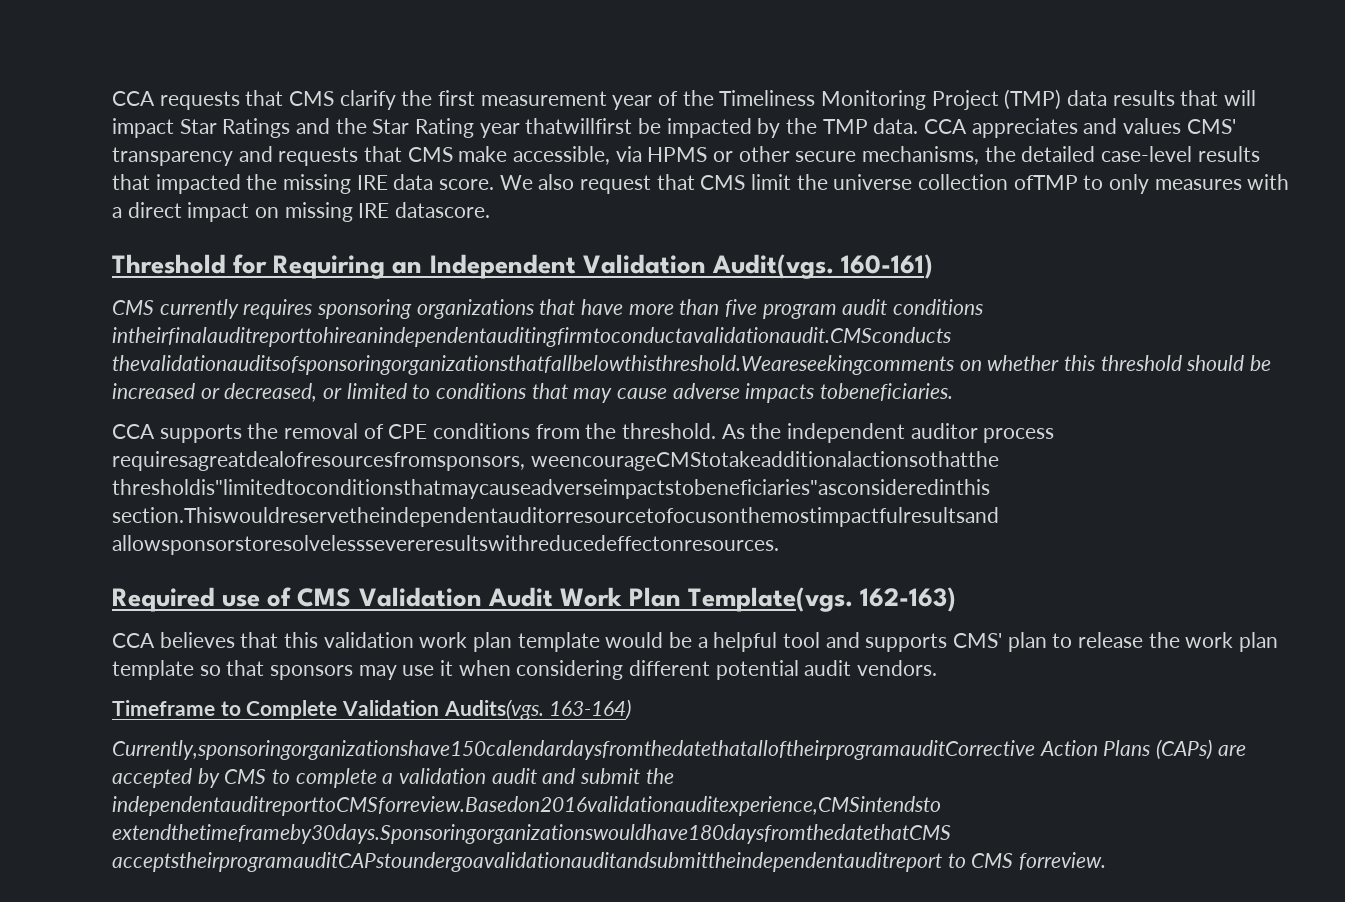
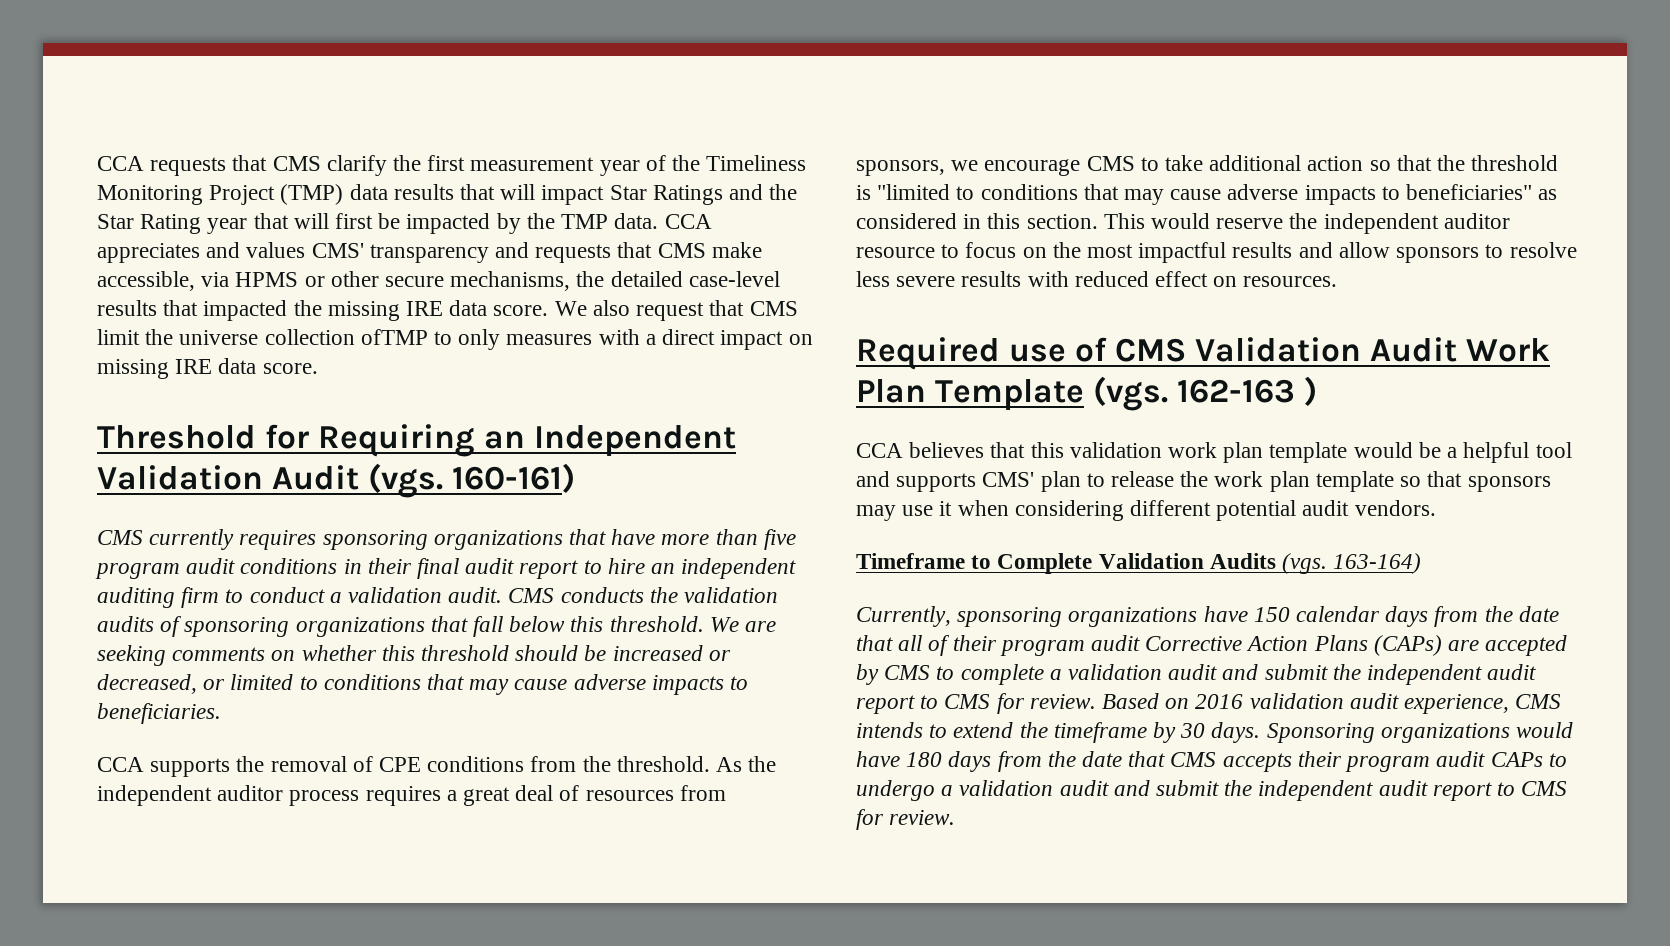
[525,118,633,134] thatwillfirst -> [253,213,374,229] that will first
[395,202,491,218] datascore. -> [218,358,318,374] data score.
[711,254,834,279] Audit(vgs. -> [272,463,444,498] Audit (vgs.
[112,327,951,347] [112,355,954,375] intheirfinalauditreporttohireanindependentauditingfirmtoconductavalidationaudit.CMSconducts thevalidationauditsofsponsoringorganizationsthatfallbelowthisthreshold.Weareseekingcomments -> [343,558,797,579] [97,587,779,608] [97,616,777,637] [97,645,266,666] in their final audit report to hire an independent auditing firm to conduct a validation audit. CMS conducts the validation audits of sponsoring organizations that fall below this threshold. We are seeking comments
[820,383,954,401] tobeneficiaries. -> [730,676,749,690] [97,703,221,724] to beneficiaries.
[112,451,999,471] [112,479,990,499] [112,507,999,527] [112,535,779,555] requiresagreatdealofresourcesfromsponsors, weencourageCMStotakeadditionalactionsothatthe thresholdis"limitedtoconditionsthatmaycauseadverseimpactstobeneficiaries"asconsideredinthis section.Thiswouldreservetheindependentauditorresourcetofocusonthemostimpactfulresultsand allowsponsorstoresolvelesssevereresultswithreducedeffectonresources. -> [365,785,726,806] [856,155,1559,176] [856,184,1558,205] [856,213,1510,234] [856,242,1577,263] [856,271,1338,287] requires a great deal of resources from sponsors, we encourage CMS to take additional action so that the threshold is "limited to conditions that may cause adverse impacts to beneficiaries" as considered in this section. This would reserve the independent auditor resource to focus on the most impactful results and allow sponsors to resolve less severe results with reduced effect on resources.
[688,587,957,612] Template(vgs. 162-163) -> [935,376,1318,411] Template (vgs. 162-163 )
[443,699,544,720] Audits(vgs. -> [1209,553,1328,574] Audits (vgs.
[112,740,1035,760] Currently,sponsoringorganizationshave150calendardaysfromthedatethatalloftheirprogramauditCorrective -> [856,606,1559,627] [856,635,1243,656] Currently, sponsoring organizations have 150 calendar days from the date that all of their program audit Corrective
[112,796,941,816] [112,824,951,844] [112,852,1107,872] independentauditreporttoCMSforreview.Basedon2016validationauditexperience,CMSintendsto extendthetimeframeby30days.Sponsoringorganizationswouldhave180daysfromthedatethatCMS acceptstheirprogramauditCAPstoundergoavalidationauditandsubmittheindependentauditreport to CMS forreview. -> [1367,664,1537,685] [856,693,1562,714] [856,722,1574,743] [856,751,1567,772] [856,780,1568,801] [856,809,956,830] independent audit report to CMS for review. Based on 2016 validation audit experience, CMS intends to extend the timeframe by 30 days. Sponsoring organizations would have 180 days from the date that CMS accepts their program audit CAPs to undergo a validation audit and submit the independent audit report to CMS for review.

